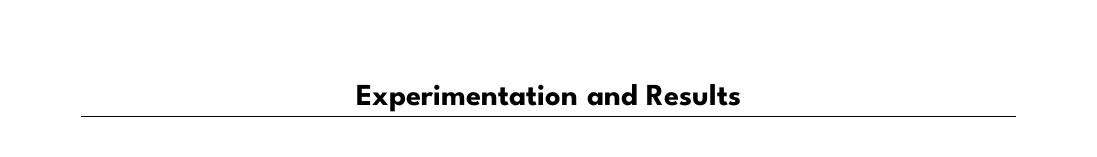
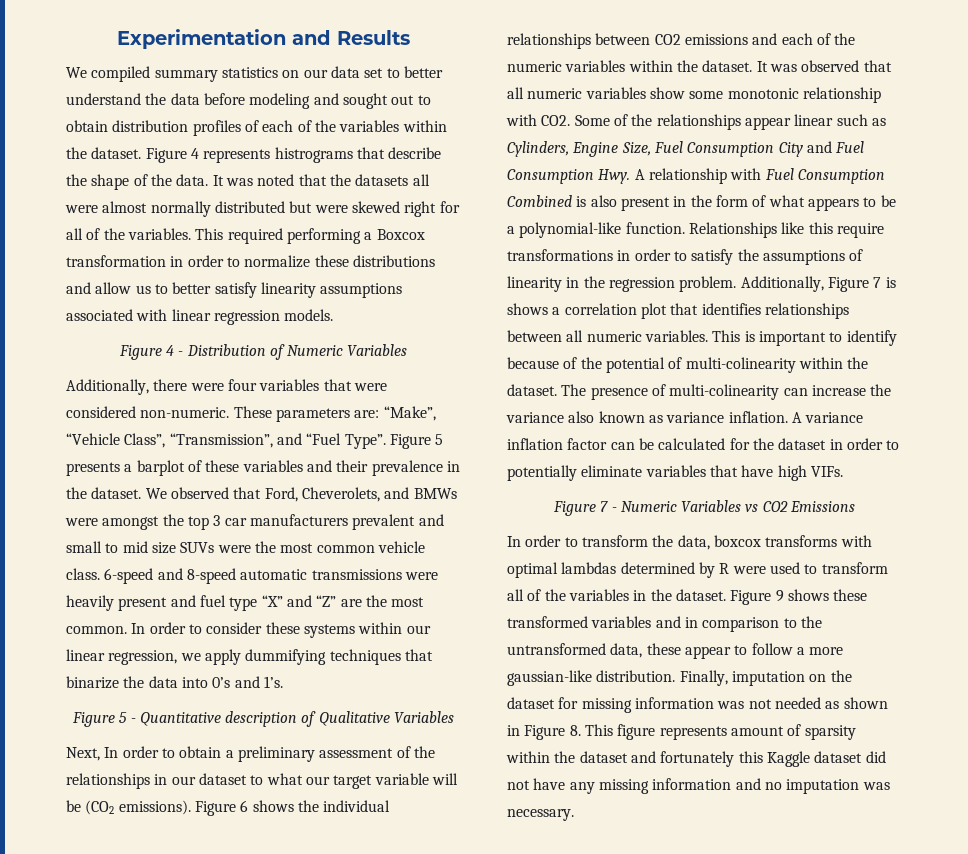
(741, 95) none -> [66,66,443,82] [66,93,431,109] [66,120,447,136] [66,147,442,163] [66,174,430,190] [65,201,460,217] [66,228,425,244] [66,255,435,268] [66,282,403,298] [66,309,334,325] [118,344,408,360] [66,379,387,395] [66,406,436,422] [66,433,444,449] [66,460,460,476] [66,487,457,502] [65,514,444,530] [66,541,425,554] [66,568,438,584] [66,595,425,611] [66,622,431,638] [66,649,433,665] [66,676,283,689] [71,711,455,727] [66,746,435,762] [66,773,458,789] [66,800,391,816] [507,33,856,49] [507,60,892,72] [507,87,881,103] [506,114,886,130] [507,141,865,157] [507,168,885,184] [507,195,896,211] [507,222,884,238] [507,249,864,265] [507,276,896,292] [507,303,849,319] [507,330,897,346] [507,357,869,373] [507,384,892,400] [506,411,864,423] [507,438,900,450] [507,465,843,481] [552,500,856,516] [507,535,872,550] [507,562,888,578] [507,589,868,605] [507,616,822,632] [507,643,844,659] [507,670,852,686] [507,697,888,713] [507,724,856,740] [506,751,886,767] [507,778,890,794] [507,809,574,821] // We compiled summary statistics on our data set to better understand the data before modeling and sought out to obtain distribution profiles of each of the variables within the dataset. Figure 4 represents histrograms that describe the shape of the data. It was noted that the datasets all were almost normally distributed but were skewed right for all of the variables. This required performing a Boxcox transformation in order to normalize these distributions and allow us to better satisfy linearity assumptions associated with linear regression models. // Figure 4 - Distribution of Numeric Variables // Additionally, there were four variables that were considered non-numeric. These parameters are: “Make”, “Vehicle Class”, “Transmission”, and “Fuel Type”. Figure 5 presents a barplot of these variables and their prevalence in the dataset. We observed that Ford, Cheverolets, and BMWs were amongst the top 3 car manufacturers prevalent and small to mid size SUVs were the most common vehicle class. 6-speed and 8-speed automatic transmissions were heavily present and fuel type “X” and “Z” are the most common. In order to consider these systems within our linear regression, we apply dummifying techniques that binarize the data into 0’s and 1’s. // Figure 5 - Quantitative description of Qualitative Variables // Next, In order to obtain a preliminary assessment of the relationships in our dataset to what our target variable will be (CO2 emissions). Figure 6 shows the individual relationships between CO2 emissions and each of the numeric variables within the dataset. It was observed that all numeric variables show some monotonic relationship with CO2. Some of the relationships appear linear such as Cylinders, Engine Size, Fuel Consumption City and Fuel Consumption Hwy. A relationship with Fuel Consumption Combined is also present in the form of what appears to be a polynomial-like function. Relationships like this require transformations in order to satisfy the assumptions of linearity in the regression problem. Additionally, Figure 7 is shows a correlation plot that identifies relationships between all numeric variables. This is important to identify because of the potential of multi-colinearity within the dataset. The presence of multi-colinearity can increase the variance also known as variance inflation. A variance inflation factor can be calculated for the dataset in order to potentially eliminate variables that have high VIFs. // Figure 7 - Numeric Variables vs CO2 Emissions // In order to transform the data, boxcox transforms with optimal lambdas determined by R were used to transform all of the variables in the dataset. Figure 9 shows these transformed variables and in comparison to the untransformed data, these appear to follow a more gaussian-like distribution. Finally, imputation on the dataset for missing information was not needed as shown in Figure 8. This figure represents amount of sparsity within the dataset and fortunately this Kaggle dataset did not have any missing information and no imputation was necessary.

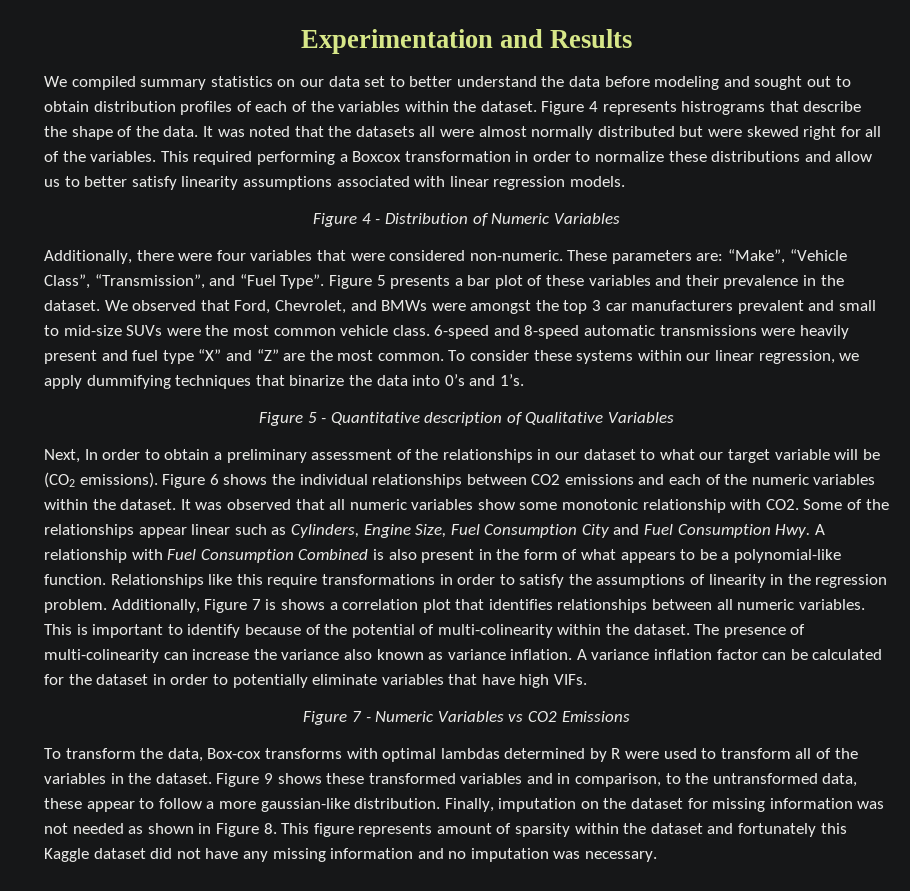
[136,460,185,476] barplot -> [467,275,523,289] bar plot
[301,487,380,502] Cheverolets, -> [274,300,346,314] Chevrolet,
[122,541,176,554] mid size -> [63,325,122,336] mid-size
[131,622,202,634] In order to -> [448,350,466,361] To
[507,535,578,547] In order to -> [44,748,61,759] To
[713,535,761,547] boxcox -> [207,748,262,759] Box-cox
[702,617,780,632] comparison -> [575,773,662,787] comparison,

